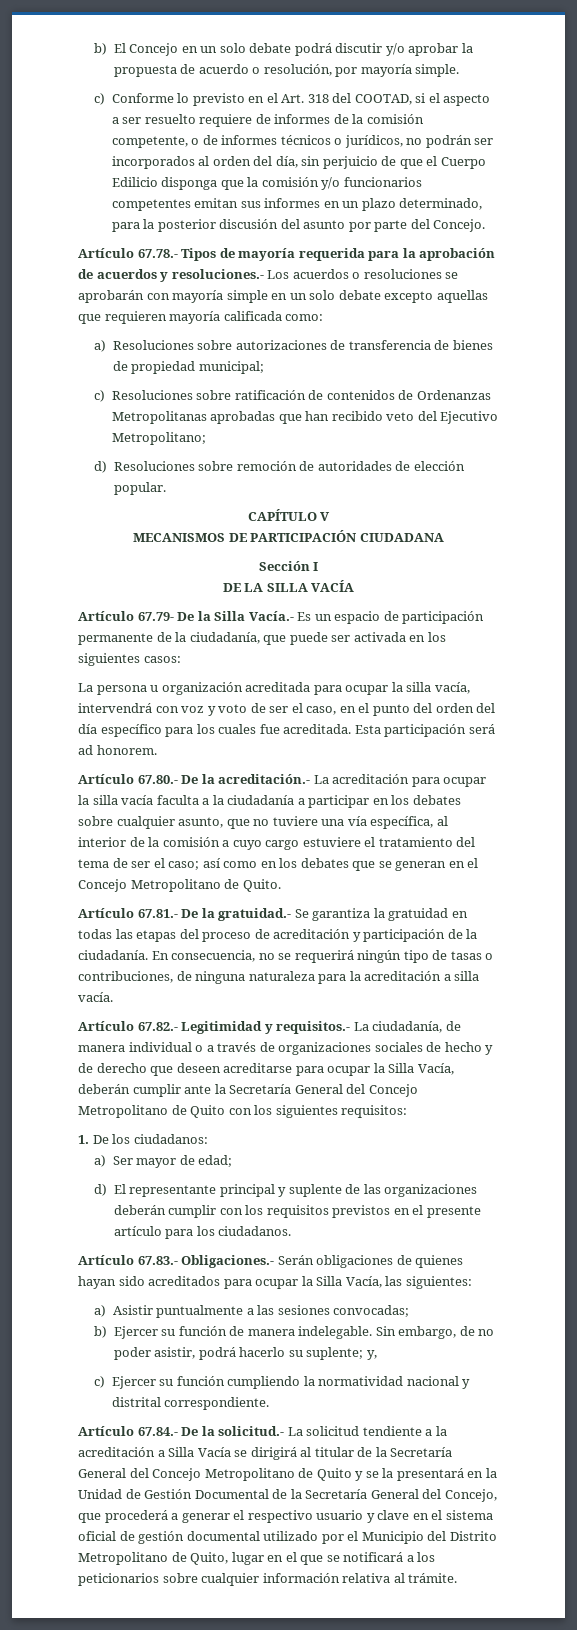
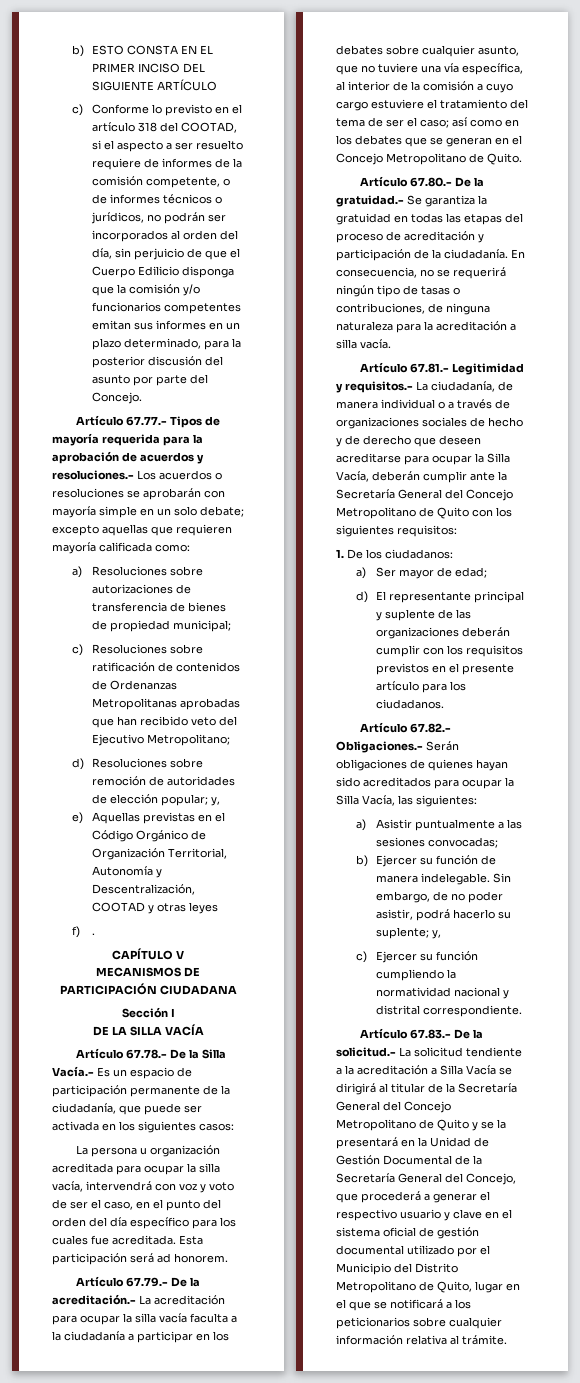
[94,43,473,56] [113,64,460,77] b) El Concejo en un solo debate podrá discutir y/o aprobar la propuesta de acuerdo o resolución, por mayoría simple. -> [72,45,214,57] [92,63,206,73] [92,79,218,91] b) ESTO CONSTA EN EL PRIMER INCISO DEL SIGUIENTE ARTÍCULO
[281,94,305,103] Art. -> [92,122,136,132] artículo
[137,249,178,258] 67.78.- -> [125,416,167,426] 67.77.-
[338,290,381,300] debate -> [200,506,244,517] debate;
[113,482,166,495] popular. -> [161,794,221,806] [72,812,226,824] [92,830,207,842] [92,848,228,860] [92,866,163,878] [92,884,196,895] [92,902,219,914] [72,926,96,938] popular; y, // e) Aquellas previstas en el Código Orgánico de Organización Territorial, Autonomía y Descentralización, COOTAD y otras leyes // f) .
[137,612,174,621] 67.79- -> [125,1049,167,1059] 67.78.-
[137,775,178,784] 67.80.- -> [125,1277,168,1287] 67.79.-
[137,909,178,918] 67.81.- -> [409,177,452,187] 67.80.-
[137,1022,178,1031] 67.82.- -> [409,363,449,373] 67.81.-
[137,1256,178,1265] 67.83.- -> [409,723,451,733] 67.82.-
[137,1427,178,1436] 67.84.- -> [409,1029,451,1039] 67.83.-

